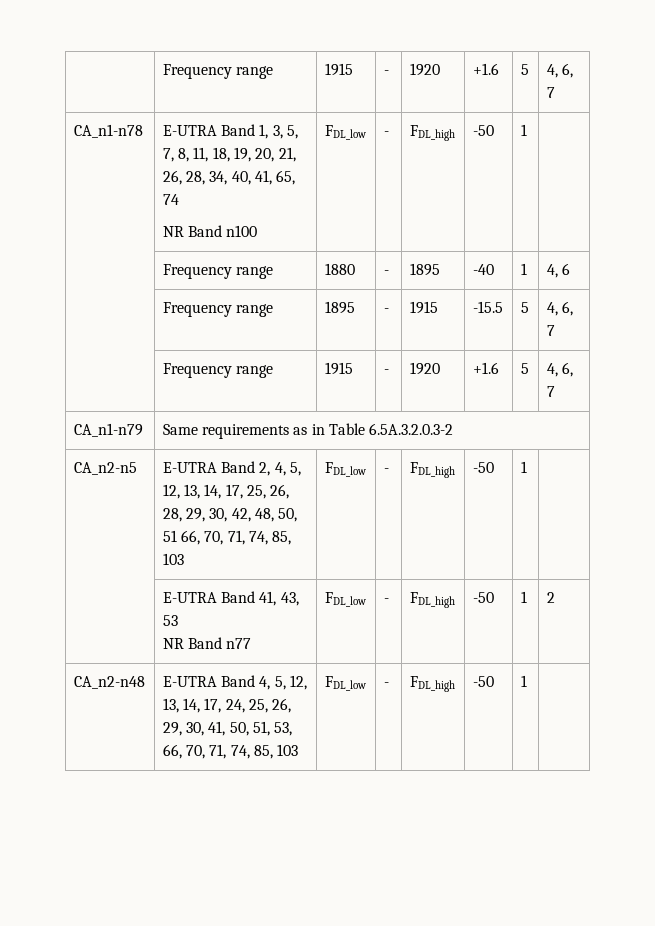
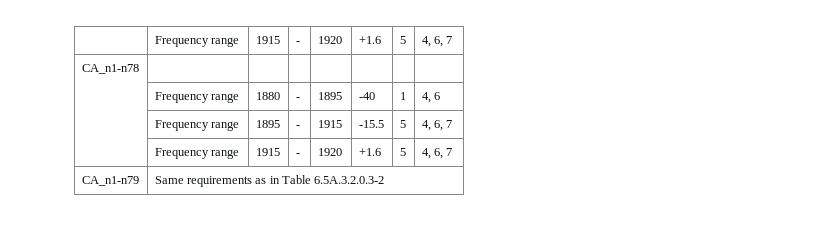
[162,124,298,139] [162,147,296,162] [162,170,296,185] [162,194,179,205] [162,225,258,237] [324,125,366,140] [383,131,389,136] [409,125,455,141] [472,125,494,136] [520,124,527,136] E-UTRA Band 1, 3, 5, 7, 8, 11, 18, 19, 20, 21, 26, 28, 34, 40, 41, 65, 74 // NR Band n100 | FDL_low | - | FDL_high | -50 | 1 -> (139, 69) | | | | |
[73,462,137,475] [162,461,301,476] [162,484,290,499] [162,508,298,522] [162,530,292,545] [162,553,184,565] [324,462,366,477] [383,468,389,473] [409,462,455,478] [472,462,494,473] [520,461,527,473] [162,591,299,606] [162,615,178,626] [162,637,252,649] [324,592,366,607] [383,598,389,603] [409,592,455,608] [472,592,494,603] [520,591,527,603] [546,592,555,603] [73,676,145,689] [162,675,307,690] [162,698,292,713] [162,721,293,736] [162,744,299,759] [324,676,366,691] [383,682,389,687] [409,676,455,692] [472,676,494,687] [520,675,527,687] // CA_n2-n5 | E-UTRA Band 2, 4, 5, 12, 13, 14, 17, 25, 26, 28, 29, 30, 42, 48, 50, 51 66, 70, 71, 74, 85, 103 | FDL_low | - | FDL_high | -50 | 1 | // | E-UTRA Band 41, 43, 53 // NR Band n77 | FDL_low | - | FDL_high | -50 | 1 | 2 // CA_n2-n48 | E-UTRA Band 4, 5, 12, 13, 14, 17, 24, 25, 26, 29, 30, 41, 50, 51, 53, 66, 70, 71, 74, 85, 103 | FDL_low | - | FDL_high | -50 | 1 | -> (385, 180) none

